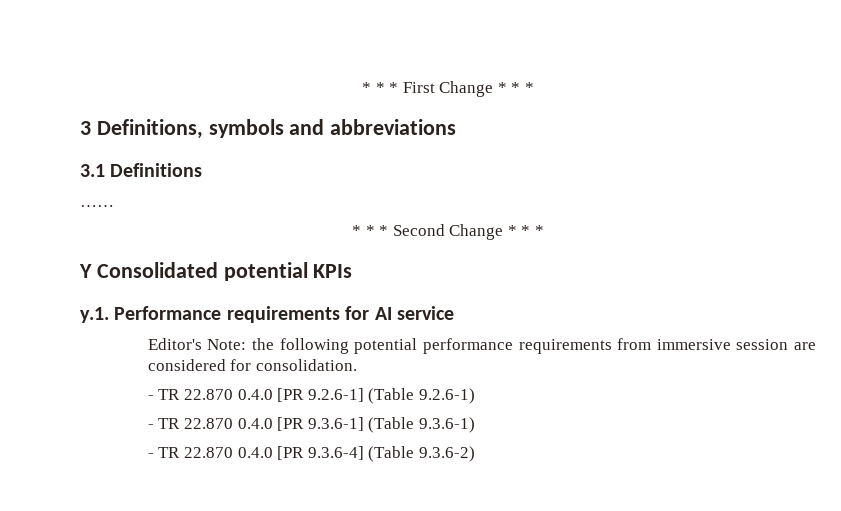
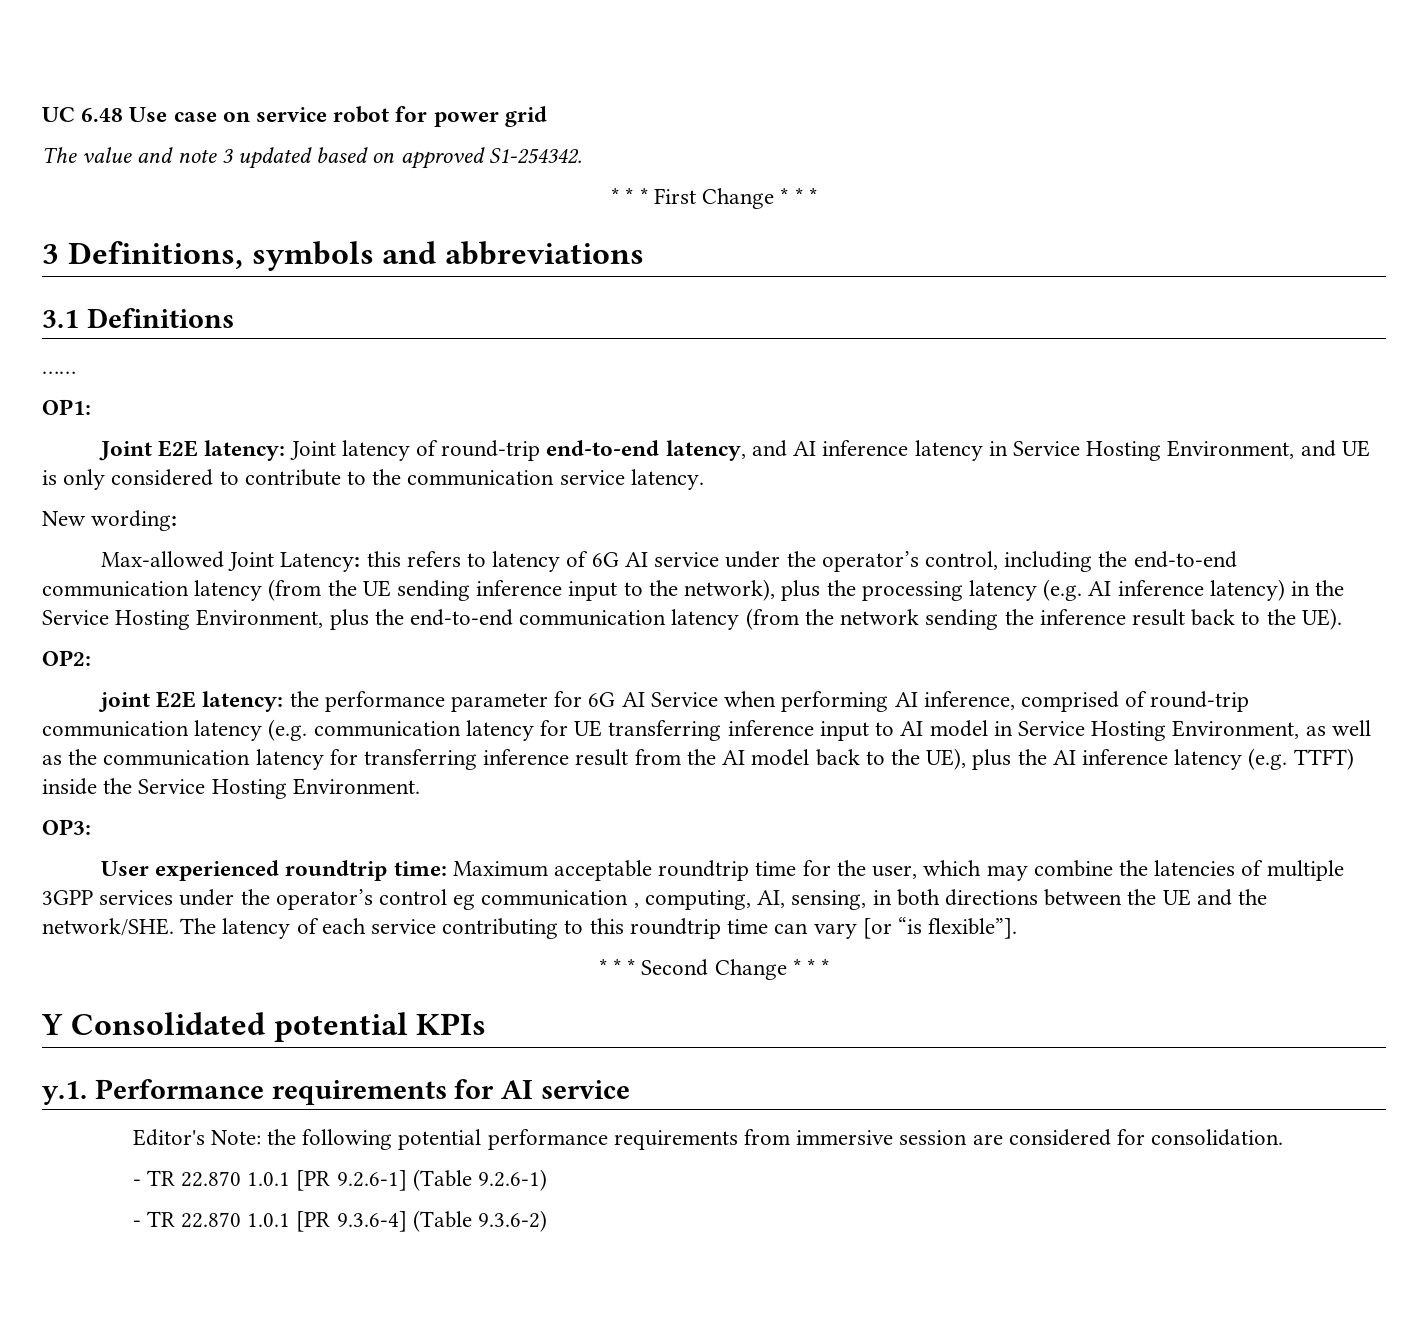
(361, 87) none -> [42,106,547,127] [42,147,582,169] UC 6.48 Use case on service robot for power grid // The value and note 3 updated based on approved S1-254342. //
(114, 206) none -> [42,399,91,415] [98,440,1370,461] [42,469,704,490] [42,510,178,531] [100,551,1237,572] [42,579,1345,601] [42,608,1342,630] [42,650,91,666] [97,691,1250,712] [42,719,1371,741] [42,748,1354,770] [42,778,420,799] [42,819,91,835] [100,860,1344,881] [42,889,1267,910] [42,917,1018,939] // OP1: // Joint E2E latency: Joint latency of round-trip end-to-end latency, and AI inference latency in Service Hosting Environment, and UE is only considered to contribute to the communication service latency. // New wording: // Max-allowed Joint Latency: this refers to latency of 6G AI service under the operator’s control, including the end-to-end communication latency (from the UE sending inference input to the network), plus the processing latency (e.g. AI inference latency) in the Service Hosting Environment, plus the end-to-end communication latency (from the network sending the inference result back to the UE). // OP2: // joint E2E latency: the performance parameter for 6G AI Service when performing AI inference, comprised of round-trip communication latency (e.g. communication latency for UE transferring inference input to AI model in Service Hosting Environment, as well as the communication latency for transferring inference result from the AI model back to the UE), plus the AI inference latency (e.g. TTFT) inside the Service Hosting Environment. // OP3: // User experienced roundtrip time: Maximum acceptable roundtrip time for the user, which may combine the latencies of multiple 3GPP services under the operator’s control eg communication , computing, AI, sensing, in both directions between the UE and the network/SHE. The latency of each service contributing to this roundtrip time can vary [or “is flexible”].
[237,389,273,400] 0.4.0 -> [247,1172,291,1186] 1.0.1
[237,417,475,433] [147,447,273,458] 0.4.0 [PR 9.3.6-1] (Table 9.3.6-1) // - TR 22.870 0.4.0 -> [247,1213,291,1227] 1.0.1

